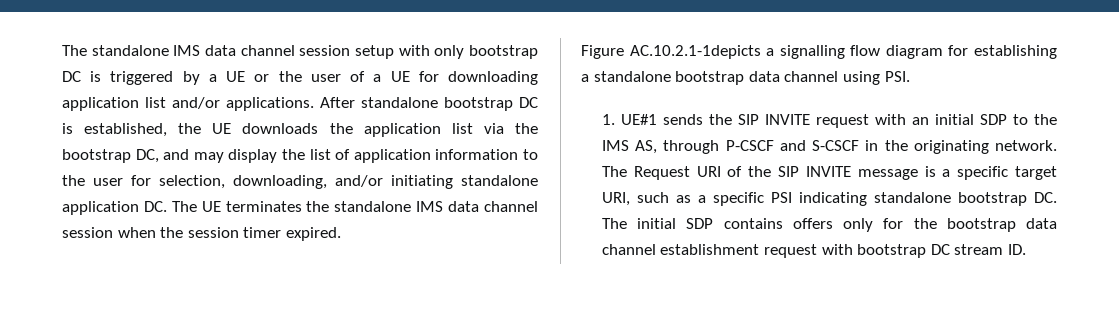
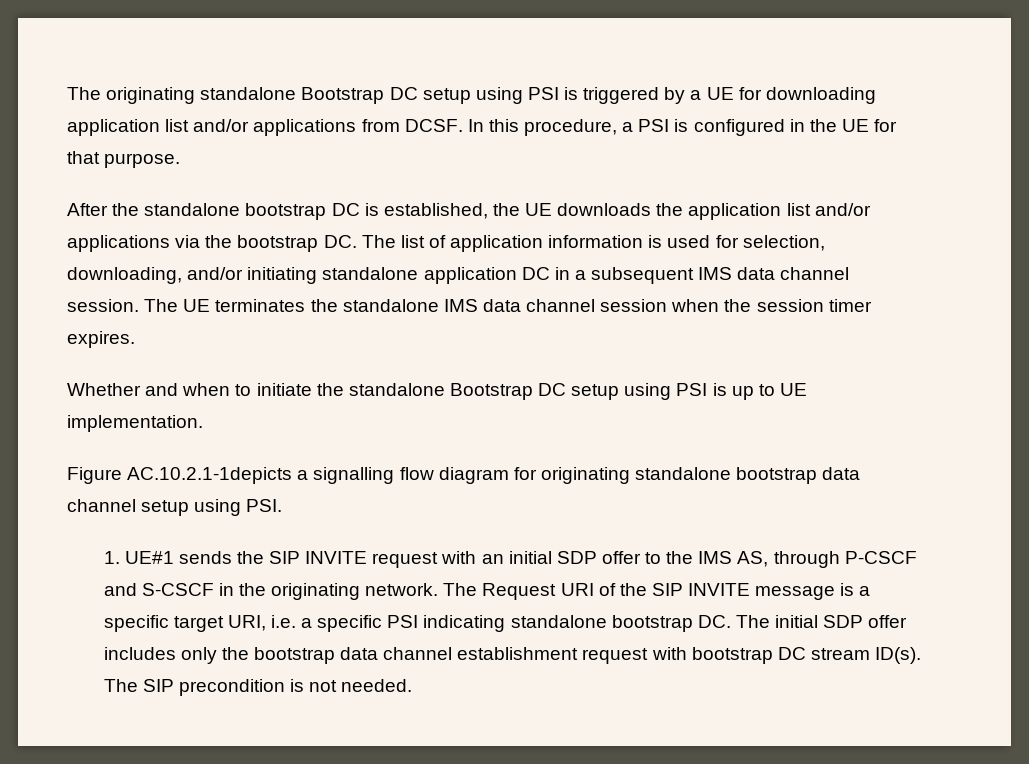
[62,45,538,59] [62,71,81,82] The standalone IMS data channel session setup with only bootstrap DC -> [67,87,559,104] The originating standalone Bootstrap DC setup using PSI
[254,71,410,82] or the user of a UE -> (734, 93) none
[226,97,355,111] applications. After -> [253,119,898,136] [67,151,181,168] [67,203,140,216] applications from DCSF. In this procedure, a PSI is configured in the UE for that purpose. // After the
(473, 128) none -> [814,203,871,216] [67,235,170,252] and/or applications
[135,149,305,163] DC, and may display the -> [323,235,396,248] DC. The
[523,149,538,160] [62,175,123,186] to the user -> [648,235,711,248] is used
[143,201,167,212] DC. -> [521,267,850,284] [67,299,139,312] DC in a subsequent IMS data channel session.
[285,227,341,241] expired. -> [67,331,135,348] [67,383,807,400] [67,415,203,432] expires. // Whether and when to initiate the standalone Bootstrap DC setup using PSI is up to UE implementation.
[974,45,1057,59] [581,74,589,82] establishing a -> [540,467,630,484] originating
(839, 76) none -> [141,500,190,516] setup
(1007, 119) none -> [601,551,641,564] offer
[636,192,691,203] such as -> [270,615,296,628] i.e.
[723,218,904,232] contains offers only for -> [868,615,908,628] [103,647,217,664] offer includes only
[1007,244,1026,255] ID. -> [875,647,922,664] [103,679,413,696] ID(s). The SIP precondition is not needed.

